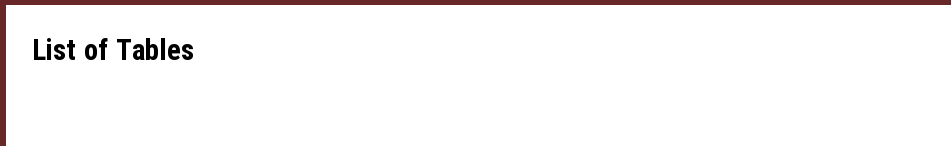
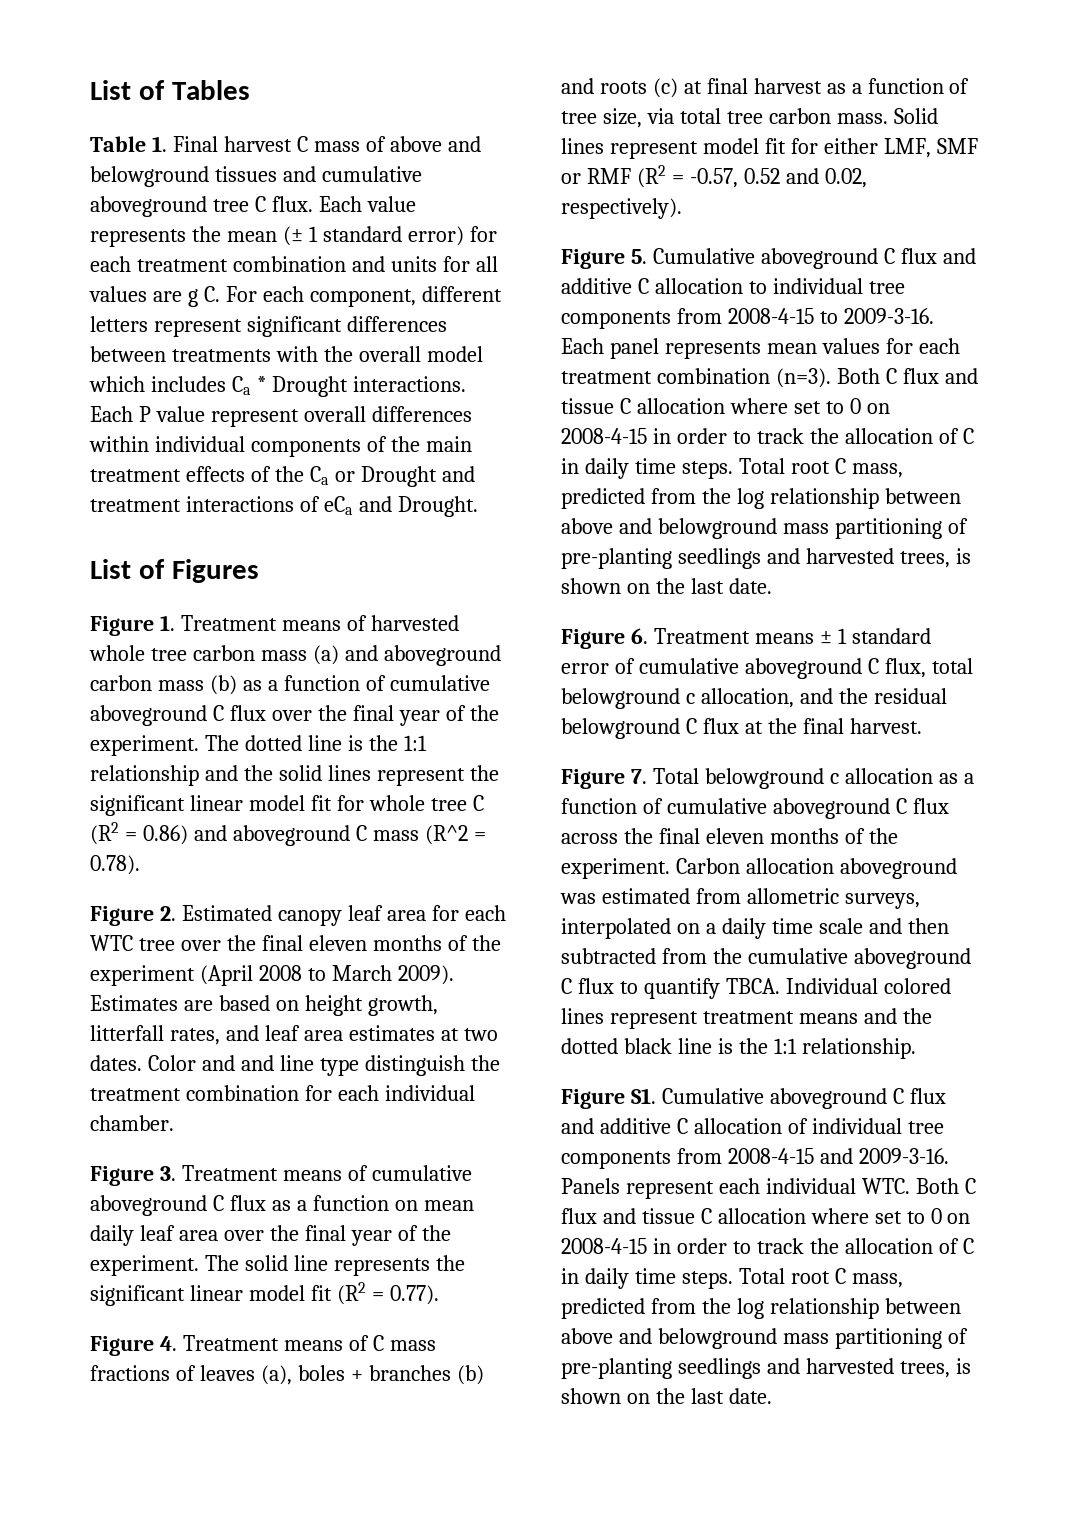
(194, 49) none -> [90,136,481,152] [90,166,422,187] [90,196,416,217] [90,226,497,247] [90,256,498,272] [89,286,502,307] [90,316,447,337] [90,346,483,362] [89,376,466,397] [90,406,472,427] [89,436,472,457] [90,466,475,487] [90,496,478,517] [90,559,259,583] [90,615,459,636] [89,645,501,666] [90,675,490,695] [90,705,499,726] [90,735,427,756] [90,765,499,786] [90,795,484,816] [90,822,486,846] [90,855,140,875] [90,905,506,926] [90,935,501,951] [90,965,454,986] [90,995,438,1016] [90,1025,498,1045] [90,1055,500,1076] [90,1085,475,1101] [90,1115,174,1131] [90,1165,472,1186] [90,1195,474,1216] [90,1225,451,1246] [90,1255,465,1276] [90,1282,439,1306] [90,1335,436,1356] [90,1365,484,1385] [561,78,970,98] [561,108,938,128] [561,138,978,159] [561,165,867,188] [561,198,682,219] [561,248,976,269] [561,278,905,294] [561,308,934,329] [561,338,960,359] [561,368,978,388] [561,398,890,414] [561,428,974,444] [561,458,903,479] [561,488,961,509] [561,518,968,539] [561,548,971,569] [561,578,772,594] [561,628,931,649] [561,658,973,679] [561,688,947,709] [561,718,922,739] [561,768,974,789] [561,798,949,819] [561,828,898,844] [561,858,957,879] [560,888,920,909] [561,918,949,939] [561,948,971,969] [561,978,951,999] [561,1008,932,1029] [561,1038,916,1059] [561,1088,946,1109] [561,1118,944,1134] [561,1148,949,1169] [561,1178,976,1199] [561,1208,971,1224] [561,1238,974,1254] [561,1268,903,1289] [561,1298,961,1319] [561,1328,968,1349] [561,1358,971,1379] [561,1388,772,1404] // Table 1. Final harvest C mass of above and belowground tissues and cumulative aboveground tree C flux. Each value represents the mean (± 1 standard error) for each treatment combination and units for all values are g C. For each component, different letters represent significant differences between treatments with the overall model which includes Ca * Drought interactions. Each P value represent overall differences within individual components of the main treatment effects of the Ca or Drought and treatment interactions of eCa and Drought. // List of Figures // Figure 1. Treatment means of harvested whole tree carbon mass (a) and aboveground carbon mass (b) as a function of cumulative aboveground C flux over the final year of the experiment. The dotted line is the 1:1 relationship and the solid lines represent the significant linear model fit for whole tree C (R2 = 0.86) and aboveground C mass (R^2 = 0.78). // Figure 2. Estimated canopy leaf area for each WTC tree over the final eleven months of the experiment (April 2008 to March 2009). Estimates are based on height growth, litterfall rates, and leaf area estimates at two dates. Color and and line type distinguish the treatment combination for each individual chamber. // Figure 3. Treatment means of cumulative aboveground C flux as a function on mean daily leaf area over the final year of the experiment. The solid line represents the significant linear model fit (R2 = 0.77). // Figure 4. Treatment means of C mass fractions of leaves (a), boles + branches (b) and roots (c) at final harvest as a function of tree size, via total tree carbon mass. Solid lines represent model fit for either LMF, SMF or RMF (R2 = -0.57, 0.52 and 0.02, respectively). // Figure 5. Cumulative aboveground C flux and additive C allocation to individual tree components from 2008-4-15 to 2009-3-16. Each panel represents mean values for each treatment combination (n=3). Both C flux and tissue C allocation where set to 0 on 2008-4-15 in order to track the allocation of C in daily time steps. Total root C mass, predicted from the log relationship between above and belowground mass partitioning of pre-planting seedlings and harvested trees, is shown on the last date. // Figure 6. Treatment means ± 1 standard error of cumulative aboveground C flux, total belowground c allocation, and the residual belowground C flux at the final harvest. // Figure 7. Total belowground c allocation as a function of cumulative aboveground C flux across the final eleven months of the experiment. Carbon allocation aboveground was estimated from allometric surveys, interpolated on a daily time scale and then subtracted from the cumulative aboveground C flux to quantify TBCA. Individual colored lines represent treatment means and the dotted black line is the 1:1 relationship. // Figure S1. Cumulative aboveground C flux and additive C allocation of individual tree components from 2008-4-15 and 2009-3-16. Panels represent each individual WTC. Both C flux and tissue C allocation where set to 0 on 2008-4-15 in order to track the allocation of C in daily time steps. Total root C mass, predicted from the log relationship between above and belowground mass partitioning of pre-planting seedlings and harvested trees, is shown on the last date.

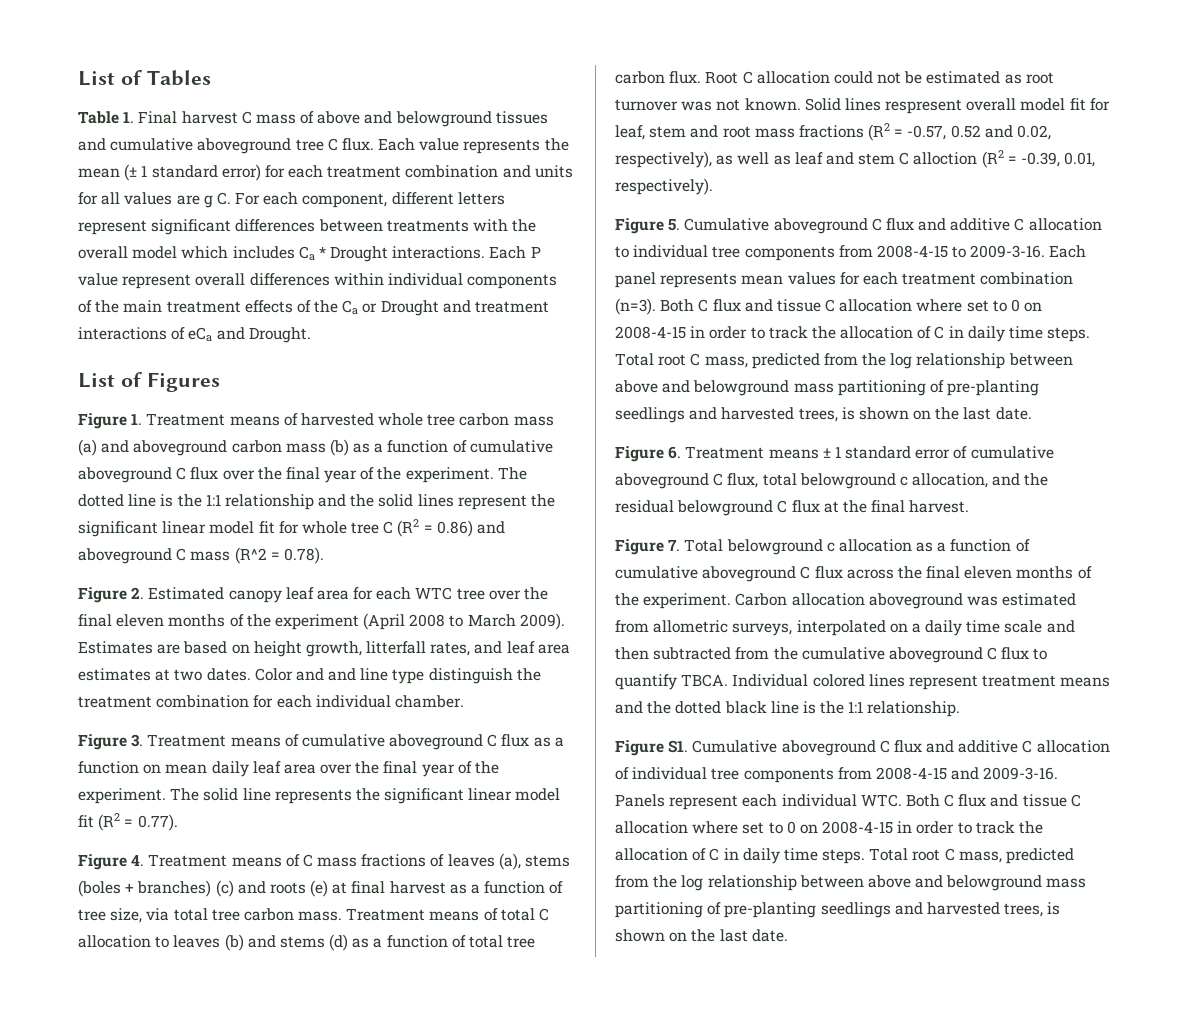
[297,1365,484,1385] boles + branches (b) -> [525,855,571,867] [78,880,234,897] stems (boles + branches) (c)
[652,78,678,98] (c) -> [310,880,329,897] (e)
[893,108,938,124] [561,138,978,159] [561,168,631,184] Solid lines represent model fit for either LMF, SMF or RMF -> [346,908,550,921] [78,934,536,951] [615,71,1054,84] [615,98,1110,114] [615,125,864,140] Treatment means of total C allocation to leaves (b) and stems (d) as a function of total tree carbon flux. Root C allocation could not be estimated as root turnover was not known. Solid lines respresent overall model fit for leaf, stem and root mass fractions
(867, 178) none -> [615,150,1096,168] respectively), as well as leaf and stem C alloction (R2 = -0.39, 0.01,

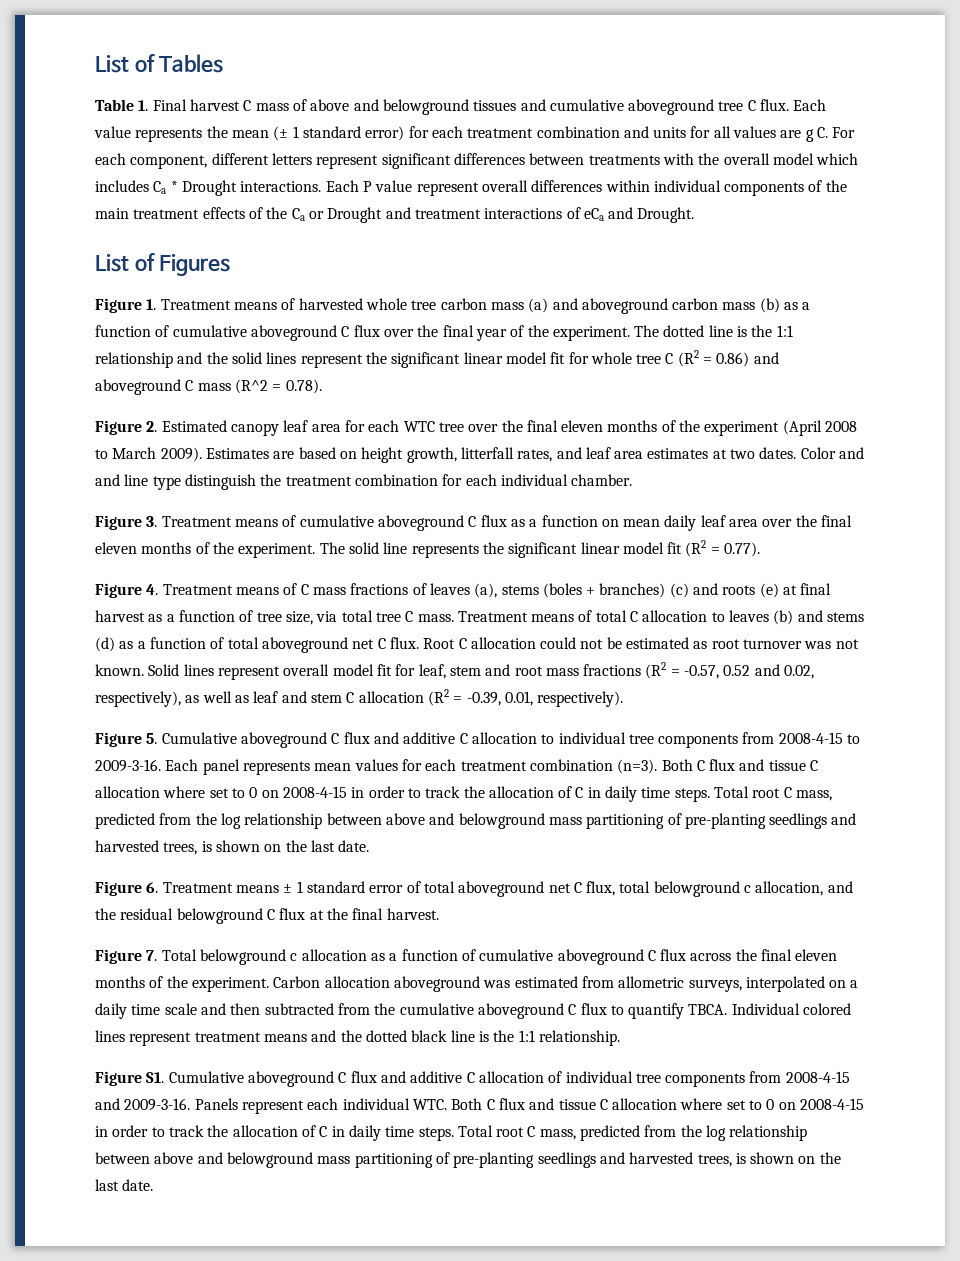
[421,764,455,777] year -> [95,542,192,554] eleven months
[243,908,294,921] carbon -> [405,611,414,622] C
[507,936,536,948] [615,71,665,84] tree carbon -> [261,637,386,653] aboveground net C
[885,99,963,114] respresent -> [217,666,280,680] represent
[913,152,978,165] alloction -> [358,691,424,703] allocation
[970,446,1054,459] [615,473,709,489] cumulative aboveground -> [423,881,571,897] total aboveground net

